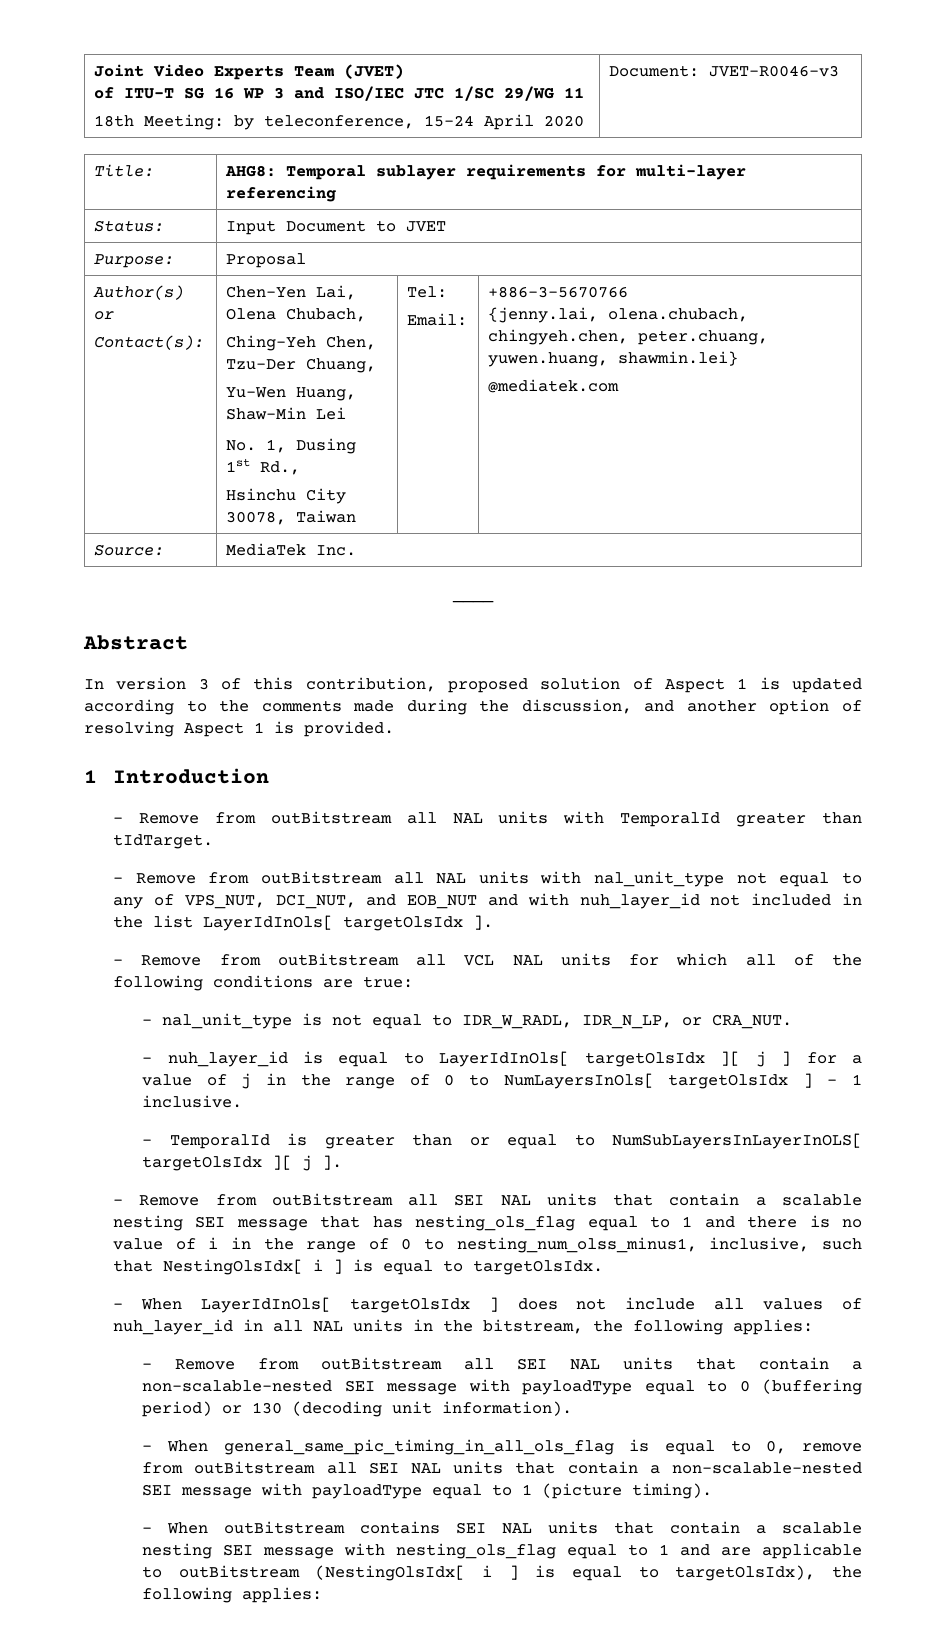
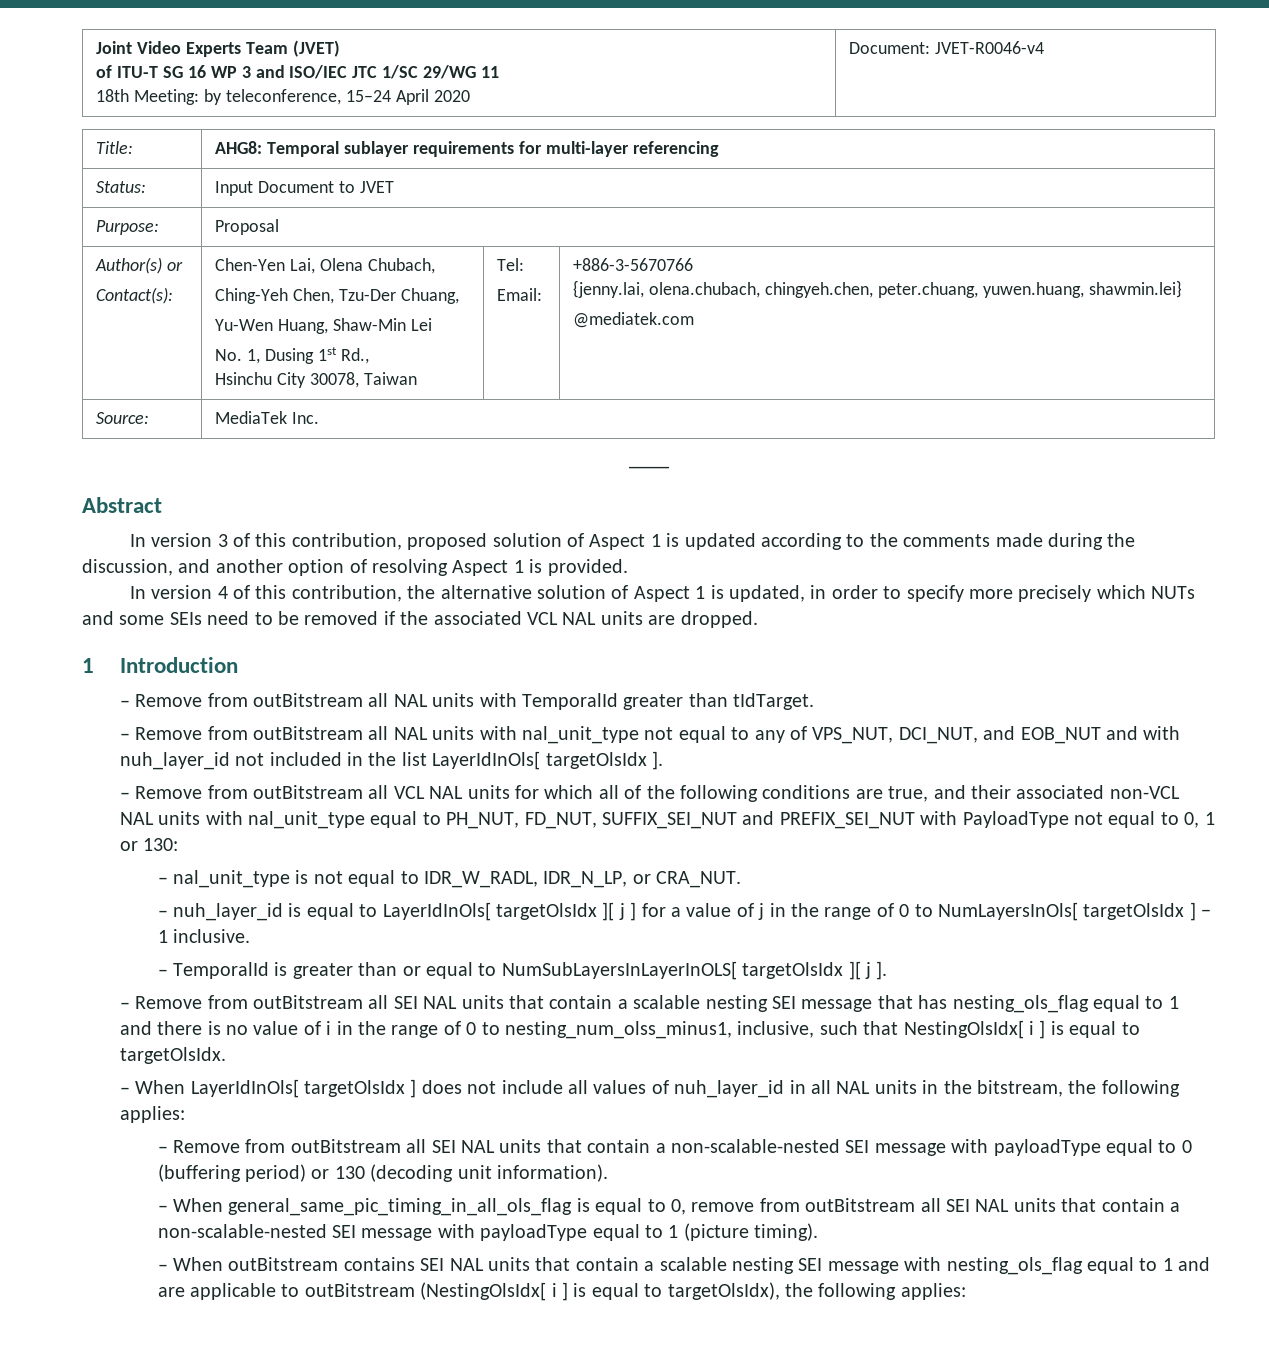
[708,65,839,77] JVET-R0046-v3 -> [935,41,1045,54] JVET-R0046-v4
(394, 729) none -> [129,585,1196,602] [82,611,758,628] // In version 4 of this contribution, the alternative solution of Aspect 1 is updated, in order to specify more precisely which NUTs and some SEIs need to be removed if the associated VCL NAL units are dropped.
[363,976,414,988] true: -> [888,785,1180,802] [119,811,1215,829] [119,838,179,851] true, and their associated non-VCL NAL units with nal_unit_type equal to PH_NUT, FD_NUT, SUFFIX_SEI_NUT and PREFIX_SEI_NUT with PayloadType not equal to 0, 1 or 130:

